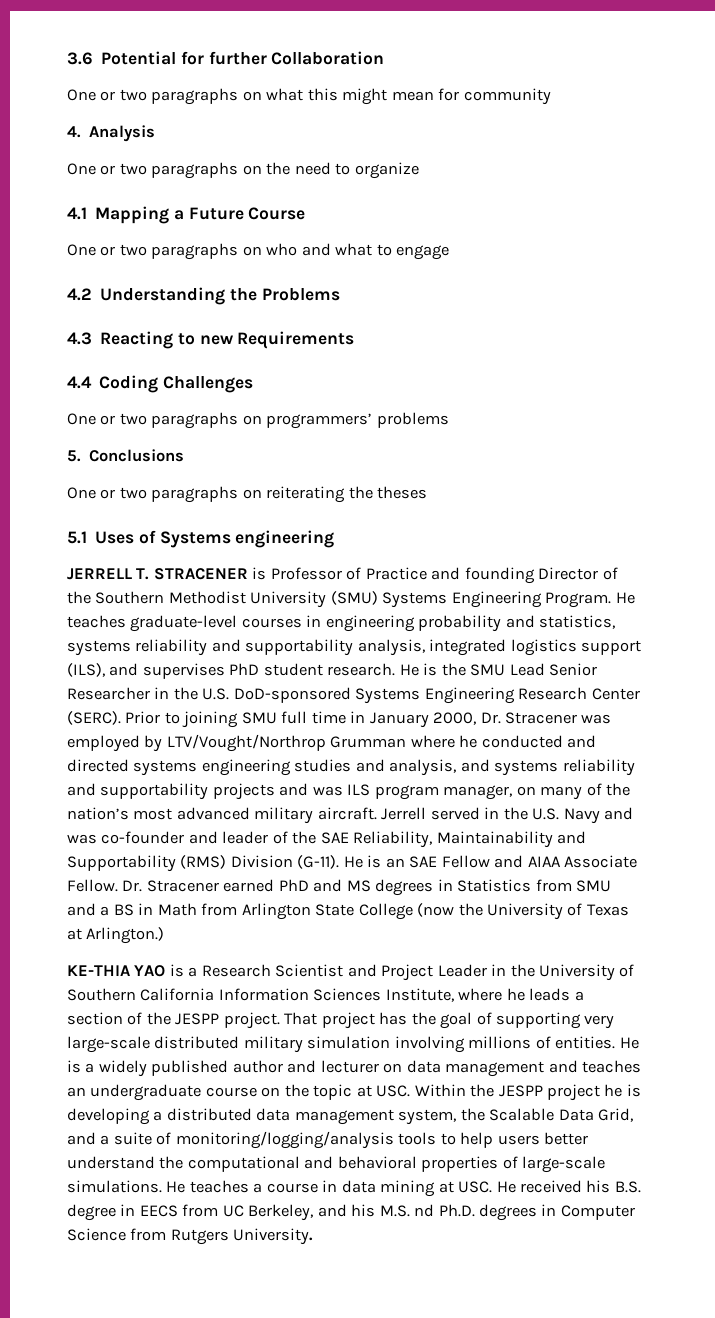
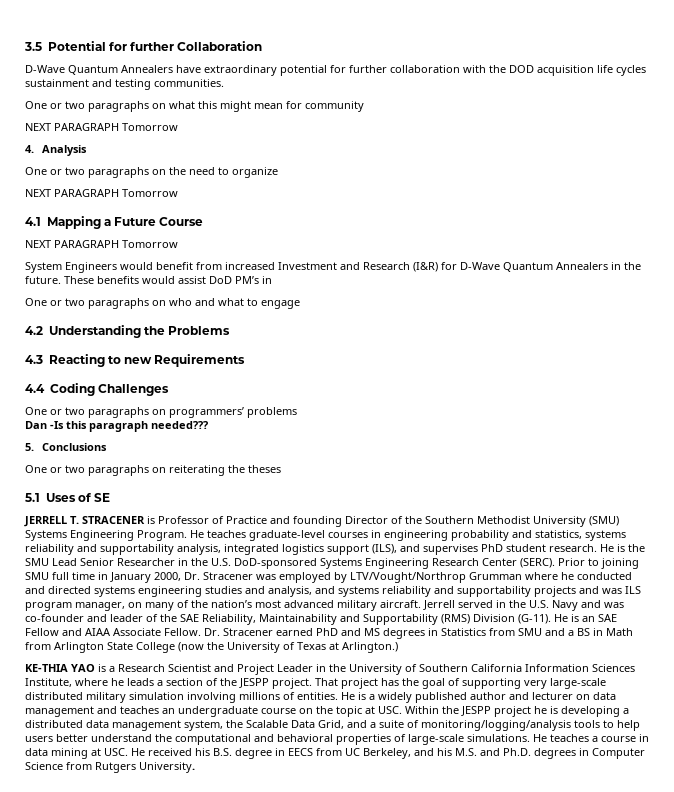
[67,52,93,65] 3.6 -> [24,42,42,51] 3.5
(385, 58) none -> [25,65,646,76] [25,79,224,90] // D-Wave Quantum Annealers have extraordinary potential for further collaboration with the DOD acquisition life cycles sustainment and testing communities.
(551, 96) none -> [25,123,178,131] // NEXT PARAGRAPH Tomorrow
(419, 170) none -> [25,189,178,197] // NEXT PARAGRAPH Tomorrow
(306, 213) none -> [25,240,178,248] [25,262,641,273] [25,276,272,284] // NEXT PARAGRAPH Tomorrow // System Engineers would benefit from increased Investment and Research (I&R) for D-Wave Quantum Annealers in the future. These benefits would assist DoD PM’s in
(449, 420) none -> [25,421,208,432] // Dan -Is this paragraph needed???
[159,530,335,548] Systems engineering -> [93,493,110,502] SE
[414,1204,435,1217] nd -> [480,748,500,756] and

